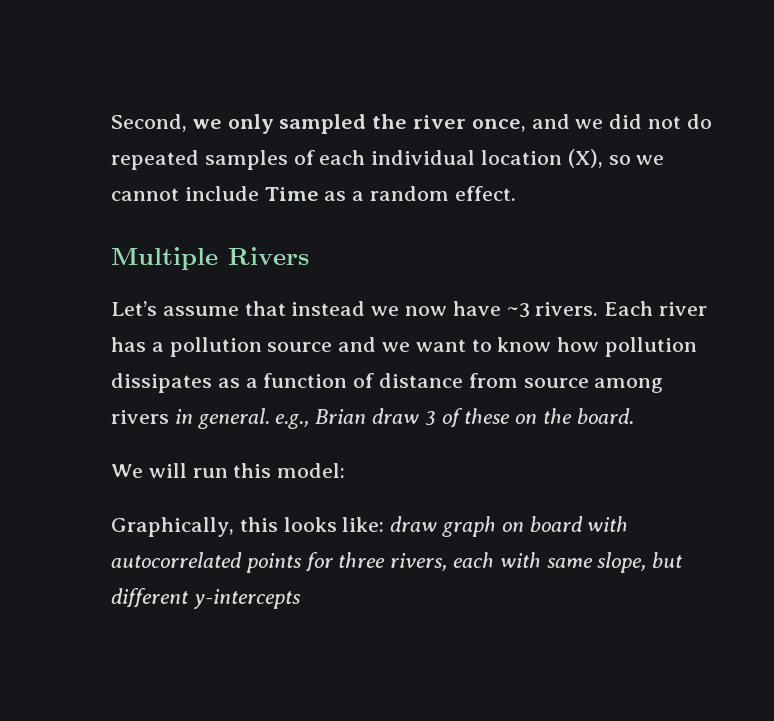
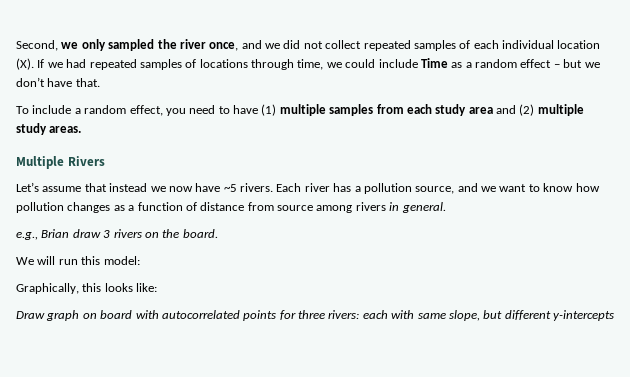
[686,114,712,129] do -> [325,40,362,49] collect
[567,149,665,168] [111,188,179,201] (X), so we cannot -> [16,58,376,70] (X). If we had repeated samples of locations through time, we could
[454,186,516,201] effect. -> [520,59,600,68] [16,77,100,87] [16,104,584,116] [16,123,82,135] effect – but we don’t have that. // To include a random effect, you need to have (1) multiple samples from each study area and (2) multiple study areas.
[506,303,530,318] ~3 -> [223,184,237,192] ~5
[267,342,333,352] source -> [415,186,455,194] source,
[111,373,212,393] dissipates -> [67,202,111,213] changes
(270, 418) none -> (446, 207) //
[441,408,511,428] of these -> [113,229,142,238] rivers
[390,516,438,532] draw -> [16,311,45,319] // Draw
[390,553,448,571] rivers, -> [328,310,360,319] rivers:

